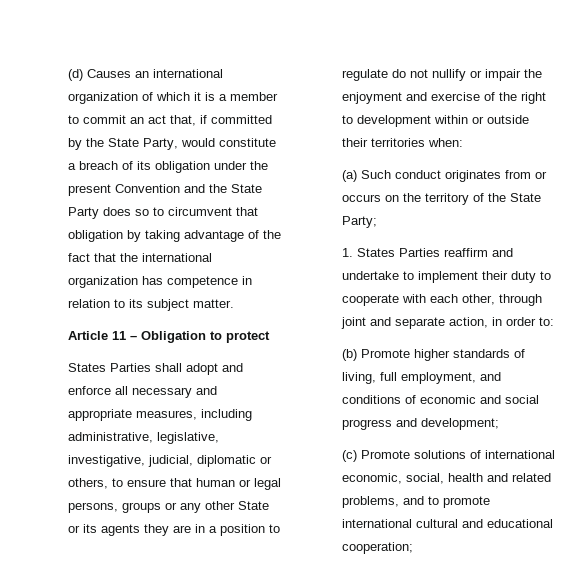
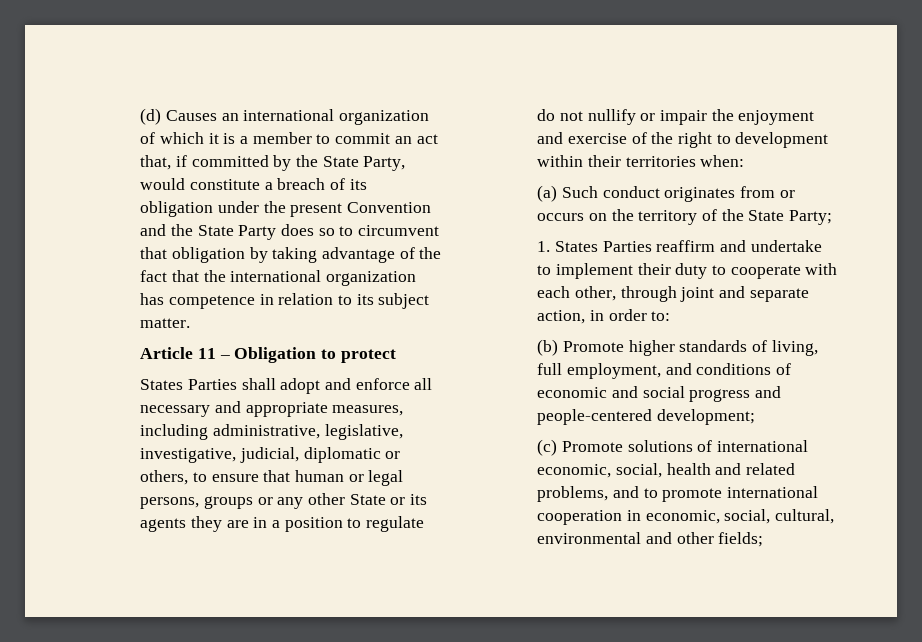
[472,115,530,124] or outside -> (584, 161) none
(418, 422) none -> [537,409,653,425] people-centered
[416,519,554,528] [342,542,414,554] cultural and educational cooperation; -> [537,509,834,525] [537,532,764,547] cooperation in economic, social, cultural, environmental and other fields;

